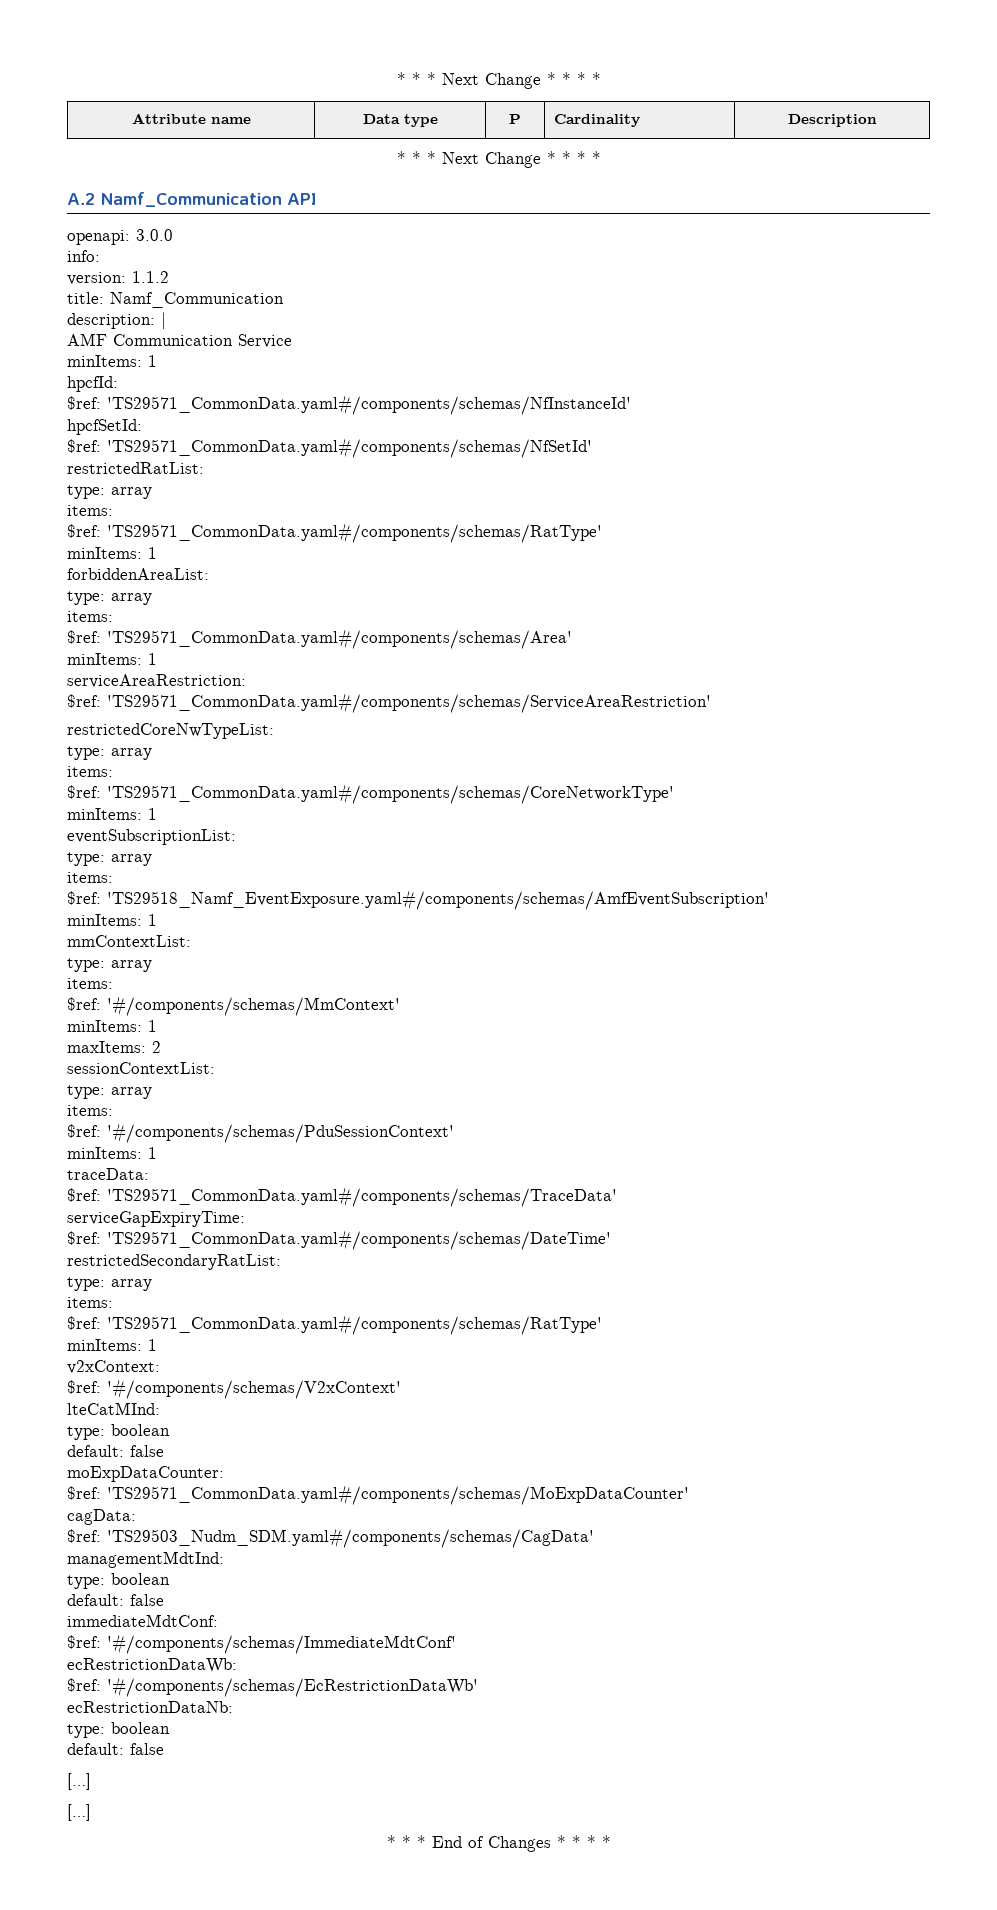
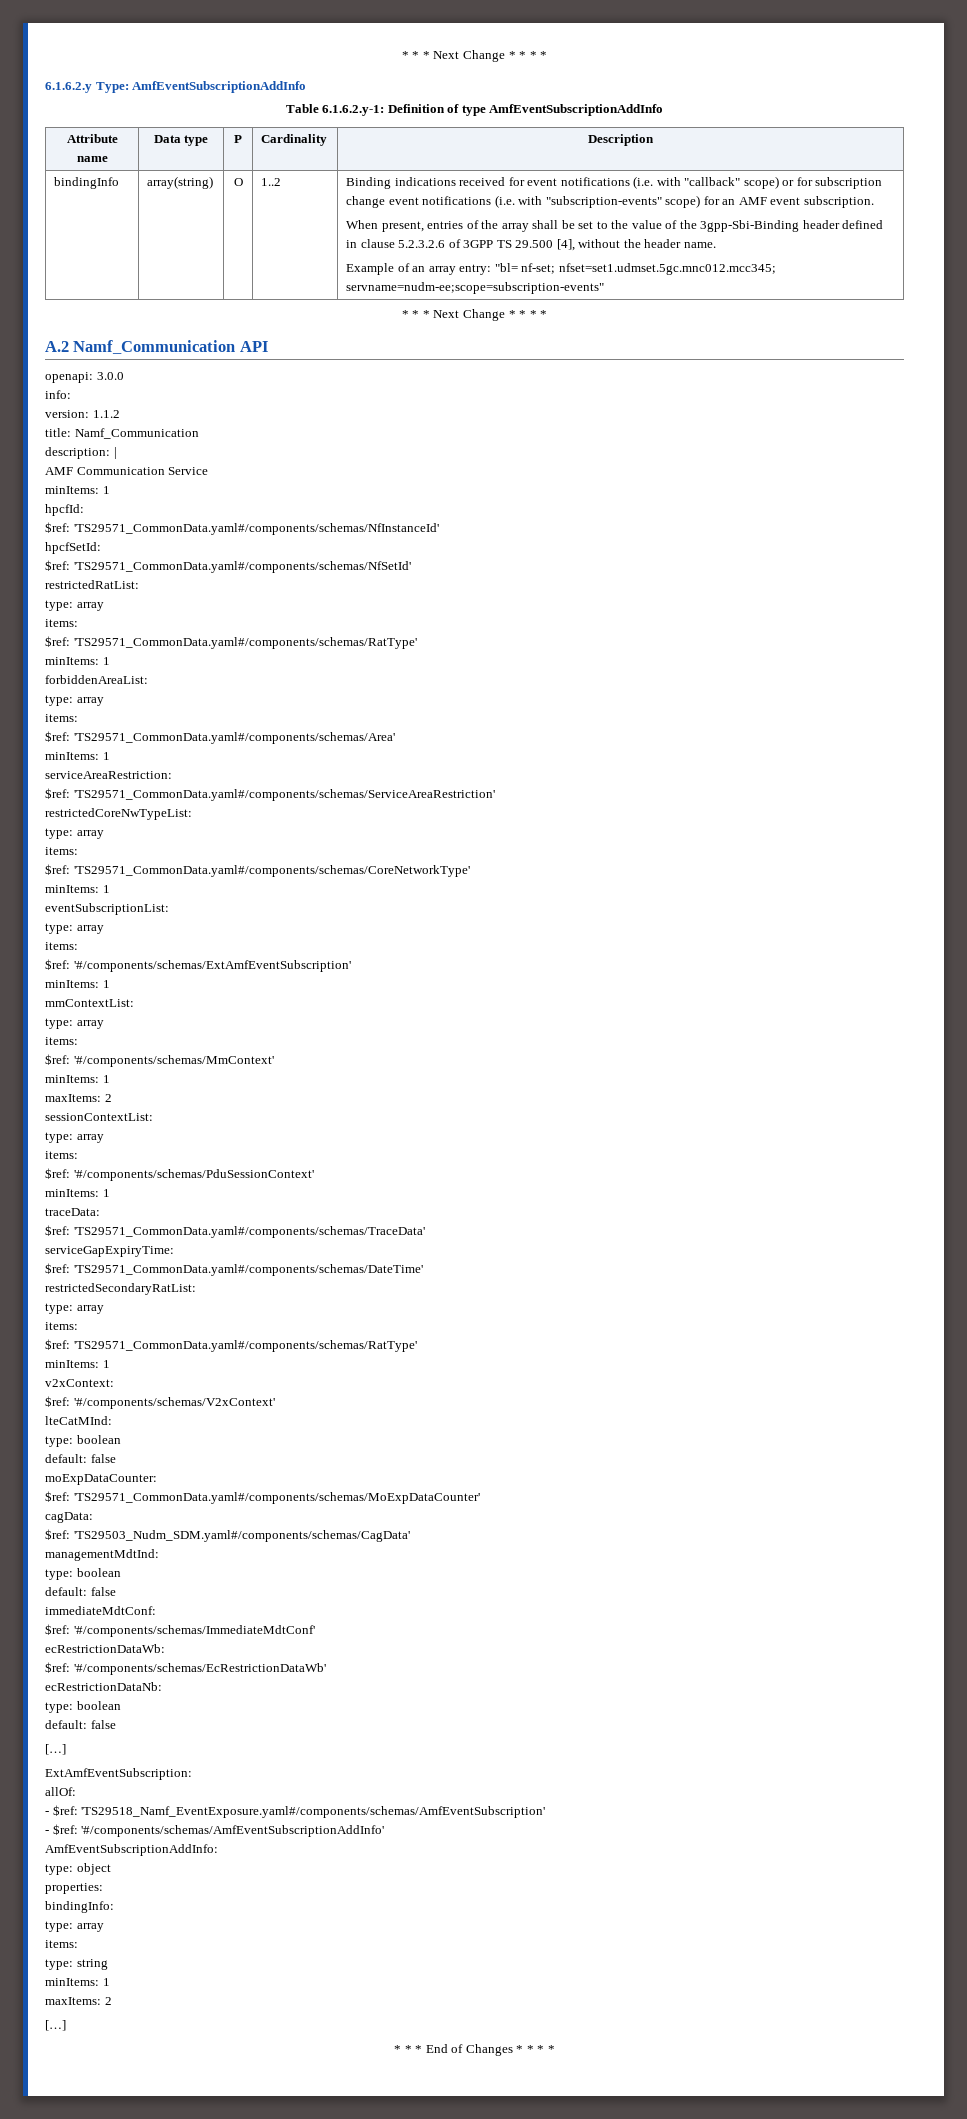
[396,72,601,89] * * * Next Change * * * * -> [401,50,548,62] [45,81,307,93] [285,104,664,116] * * * Next Change * * * * // 6.1.6.2.y Type: AmfEventSubscriptionAddInfo // Table 6.1.6.2.y-1: Definition of type AmfEventSubscriptionAddInfo
(877, 120) none -> [54,177,120,189] [147,176,214,189] [233,178,243,186] [261,178,282,186] [346,176,883,189] [346,195,874,208] [346,220,884,232] [346,239,716,251] [346,263,776,275] [346,282,605,294] // bindingInfo | array(string) | O | 1..2 | Binding indications received for event notifications (i.e. with "callback" scope) or for subscription change event notifications (i.e. with "subscription-events" scope) for an AMF event subscription. // When present, entries of the array shall be set to the value of the 3gpp-Sbi-Binding header defined in clause 5.2.3.2.6 of 3GPP TS 29.500 [4], without the header name. // Example of an array entry: "bl= nf-set; nfset=set1.udmset.5gc.mnc012.mcc345; servname=nudm-ee;scope=subscription-events"
[107,890,769,910] 'TS29518_Namf_EventExposure.yaml#/components/schemas/AmfEventSubscription' -> [73,960,351,972] '#/components/schemas/ExtAmfEventSubscription'
(91, 1781) none -> [45,1768,192,1780] [45,1787,76,1796] [45,1805,546,1818] [45,1824,385,1837] [45,1844,218,1856] [45,1863,111,1875] [45,1883,103,1894] [45,1901,114,1913] [45,1921,104,1932] [45,1940,78,1948] [45,1959,108,1970] [45,1978,110,1986] [45,1997,112,2005] // ExtAmfEventSubscription: // allOf: // - $ref: 'TS29518_Namf_EventExposure.yaml#/components/schemas/AmfEventSubscription' // - $ref: '#/components/schemas/AmfEventSubscriptionAddInfo' // AmfEventSubscriptionAddInfo: // type: object // properties: // bindingInfo: // type: array // items: // type: string // minItems: 1 // maxItems: 2

